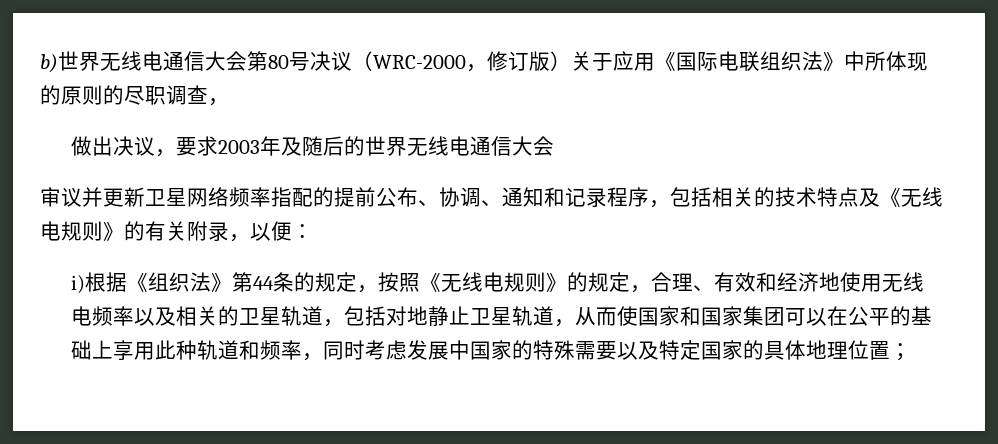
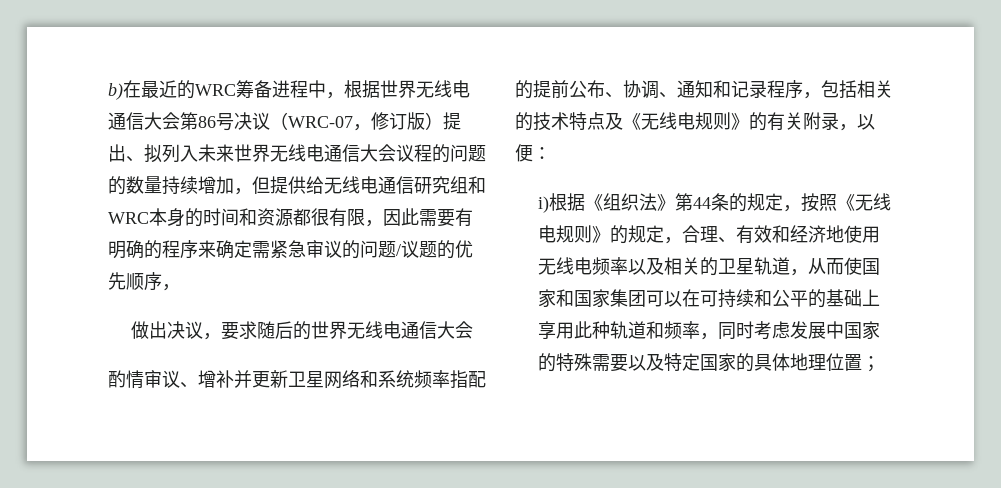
(58, 63) none -> [123,80,380,99] 在最近的WRC筹备进程中，根据
[268,55,289,69] 80 -> [198,116,216,128] 86
[373,55,466,69] WRC-2000 -> [288,116,353,128] WRC-07
[571,51,928,72] [40,85,208,105] 关于应用《国际电联组织法》中所体现的原则的尽职调查 -> [443,112,461,130] [108,144,486,163] [108,176,486,195] [108,208,473,227] [108,240,473,259] [108,272,162,291] 提出、拟列入未来世界无线电通信大会议程的问题的数量持续增加，但提供给无线电通信研究组和WRC本身的时间和资源都很有限，因此需要有明确的程序来确定需紧急审议的问题/议题的优先顺序
[217,136,302,156] 2003年及 -> (258, 330) none
[40,187,82,207] 审议 -> [108,370,234,389] 酌情审议、增补
(229, 197) none -> [360,370,414,388] 和系统
[343,306,575,327] 包括对地静止卫星轨道， -> (809, 272) none
(848, 316) none -> [700,289,773,308] 可持续和

